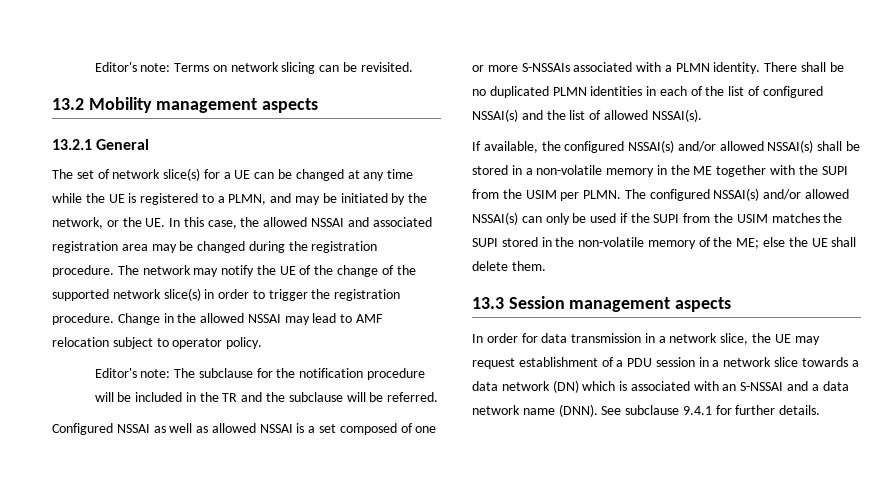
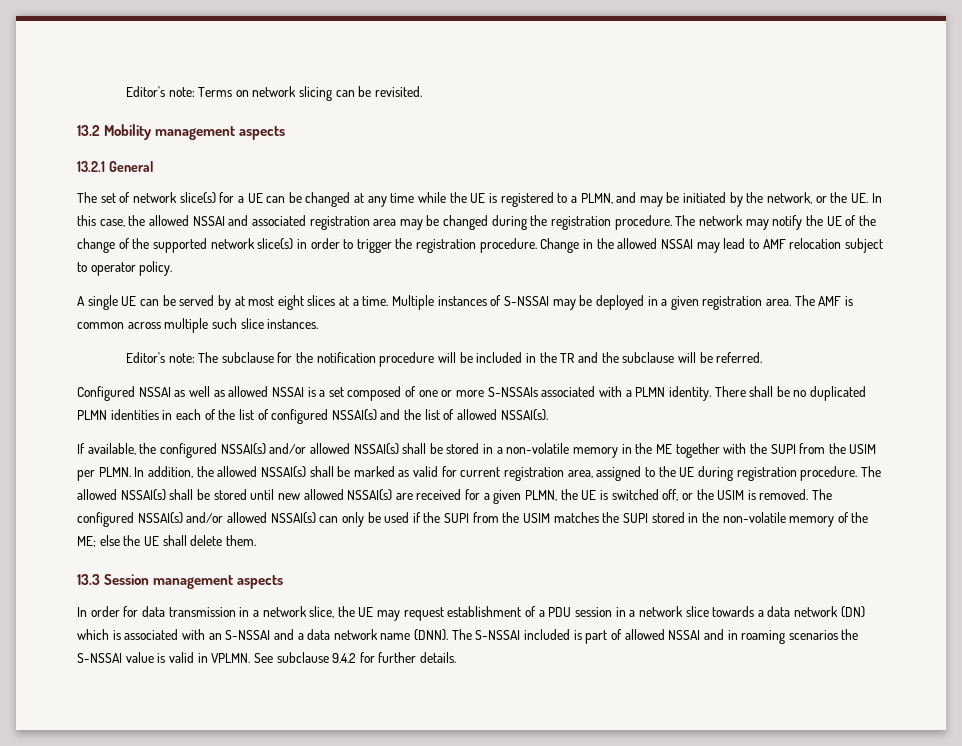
(263, 343) none -> [77,295,854,310] [77,318,319,333] // A single UE can be served by at most eight slices at a time. Multiple instances of S-NSSAI may be deployed in a given registration area. The AMF is common across multiple such slice instances.
(622, 194) none -> [134,466,881,481] [77,489,809,504] In addition, the allowed NSSAI(s) shall be marked as valid for current registration area, assigned to the UE during registration procedure. The allowed NSSAI(s) shall be stored until new allowed NSSAI(s) are received for a given PLMN, the UE is switched off, or the USIM is removed.
(598, 410) none -> [451,629,859,644] [77,652,251,663] The S-NSSAI included is part of allowed NSSAI and in roaming scenarios the S-NSSAI value is valid in VPLMN.
[682,406,712,415] 9.4.1 -> [332,653,357,663] 9.4.2

